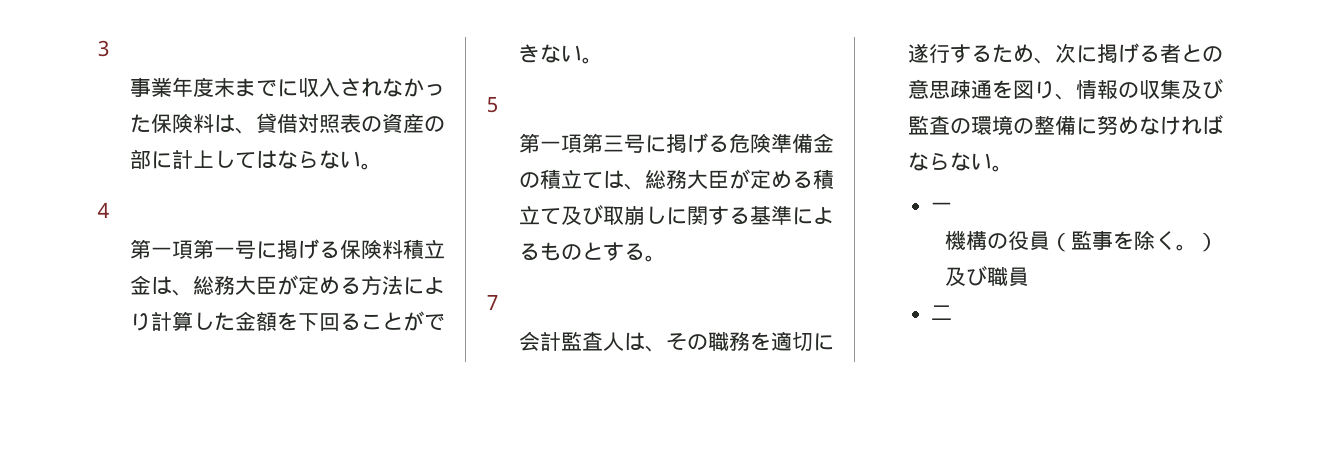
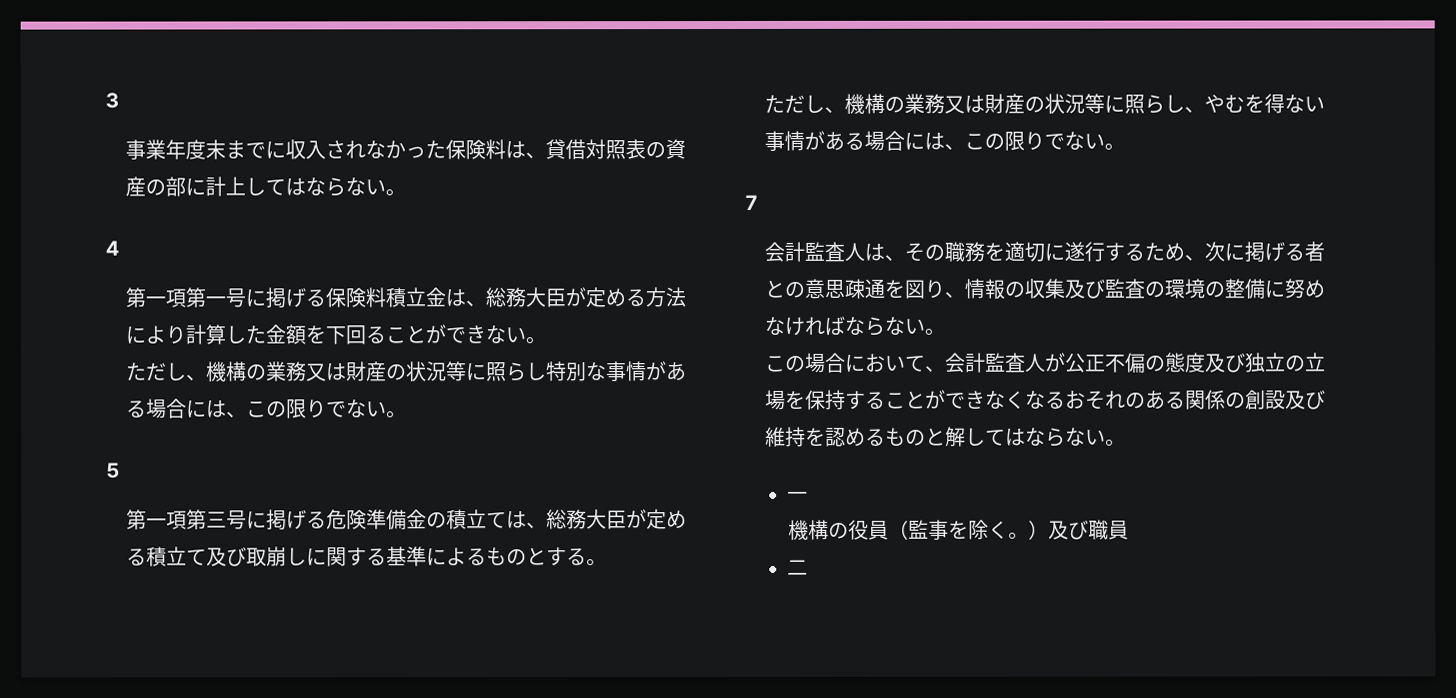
(604, 60) none -> [126,361,688,382] [126,398,408,419] // ただし、機構の業務又は財産の状況等に照らし特別な事情がある場合には、この限りでない。
(667, 258) none -> [764,93,1326,114] [764,130,1126,151] // ただし、機構の業務又は財産の状況等に照らし、やむを得ない事情がある場合には、この限りでない。
(1014, 168) none -> [765,352,1327,374] [765,389,1327,410] [765,426,1127,447] // この場合において、会計監査人が公正不偏の態度及び独立の立場を保持することができなくなるおそれのある関係の創設及び維持を認めるものと解してはならない。

